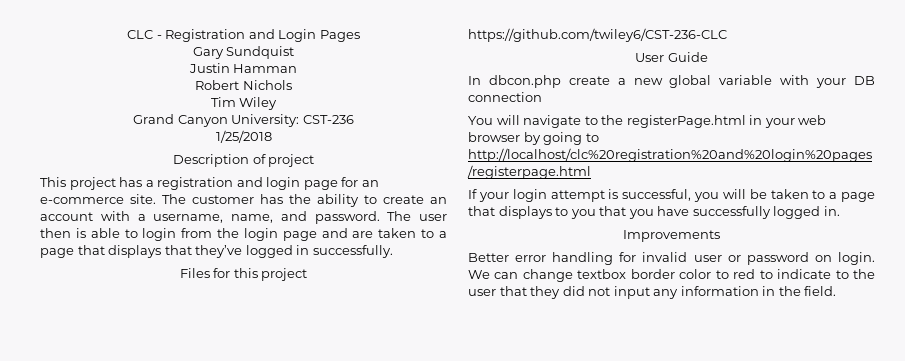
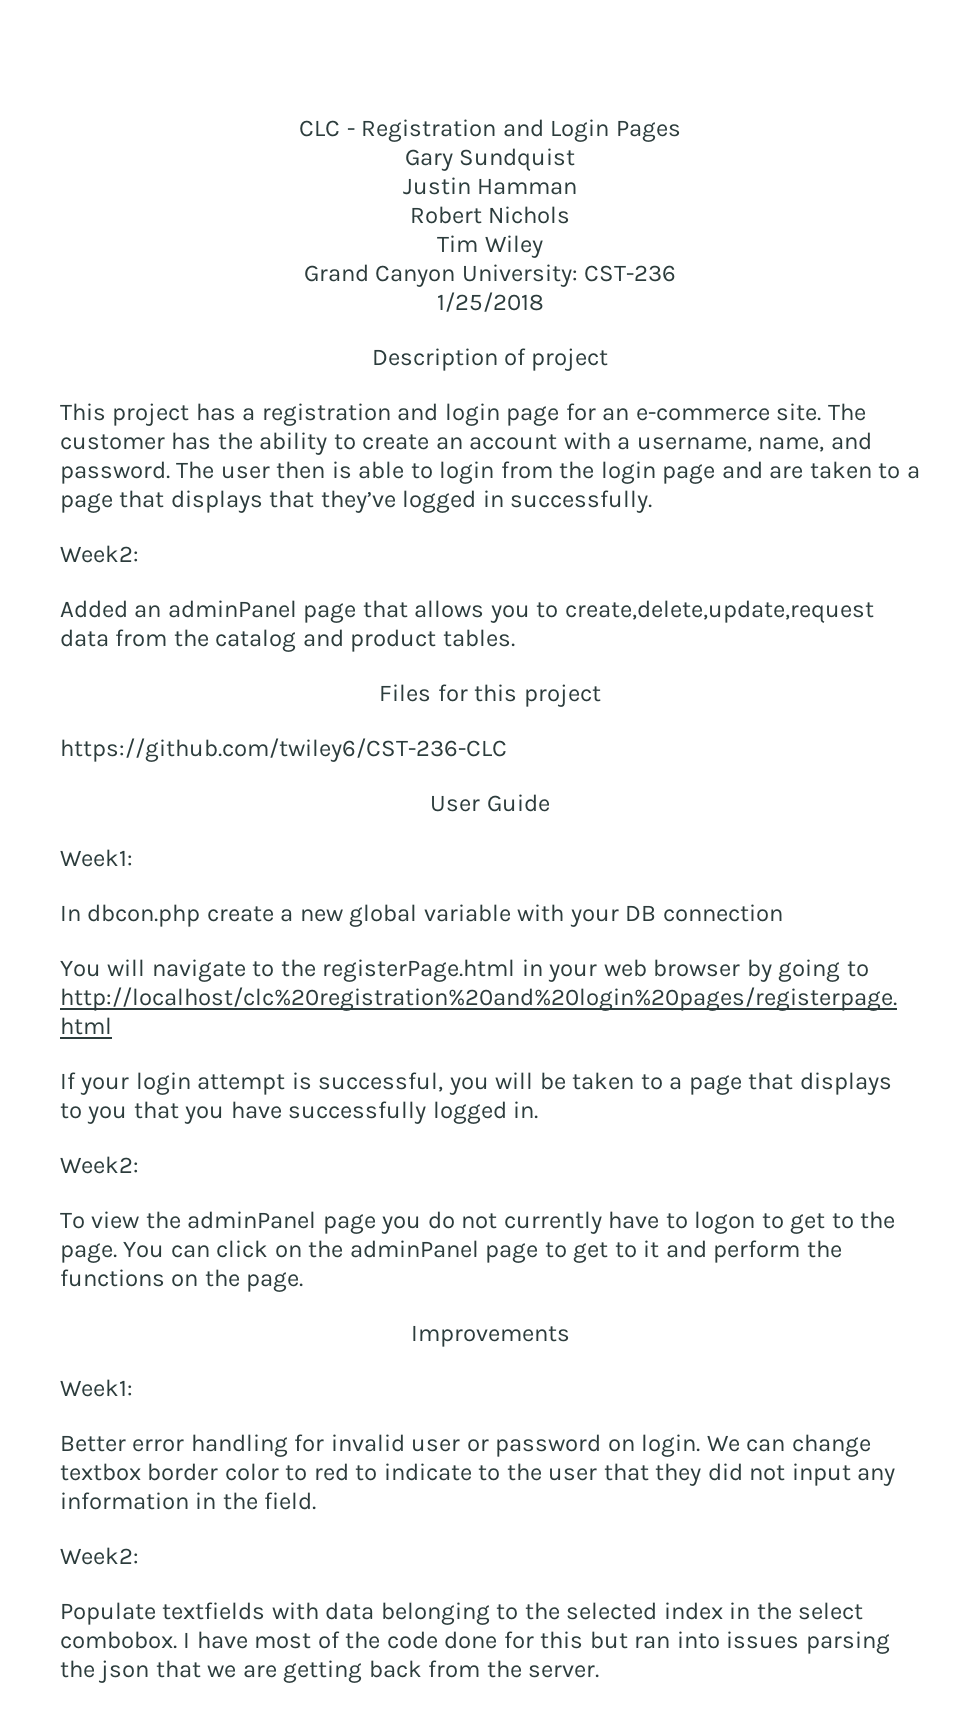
(393, 251) none -> [60,545,139,563] [60,600,874,623] [60,629,515,652] // Week2: // Added an adminPanel page that allows you to create,delete,update,request data from the catalog and product tables.
(708, 57) none -> [60,849,133,867] // Week1:
(840, 211) none -> [60,1156,139,1174] [60,1211,896,1234] [60,1240,842,1263] [60,1269,304,1292] // Week2: // To view the adminPanel page you do not currently have to logon to get to the page. You can click on the adminPanel page to get to it and perform the functions on the page.
(720, 236) none -> [60,1379,133,1397] // Week1:
(837, 291) none -> [60,1547,139,1565] [60,1602,864,1625] [60,1631,890,1654] [60,1660,600,1683] // Week2: // Populate textfields with data belonging to the selected index in the select combobox. I have most of the code done for this but ran into issues parsing the json that we are getting back from the server.

